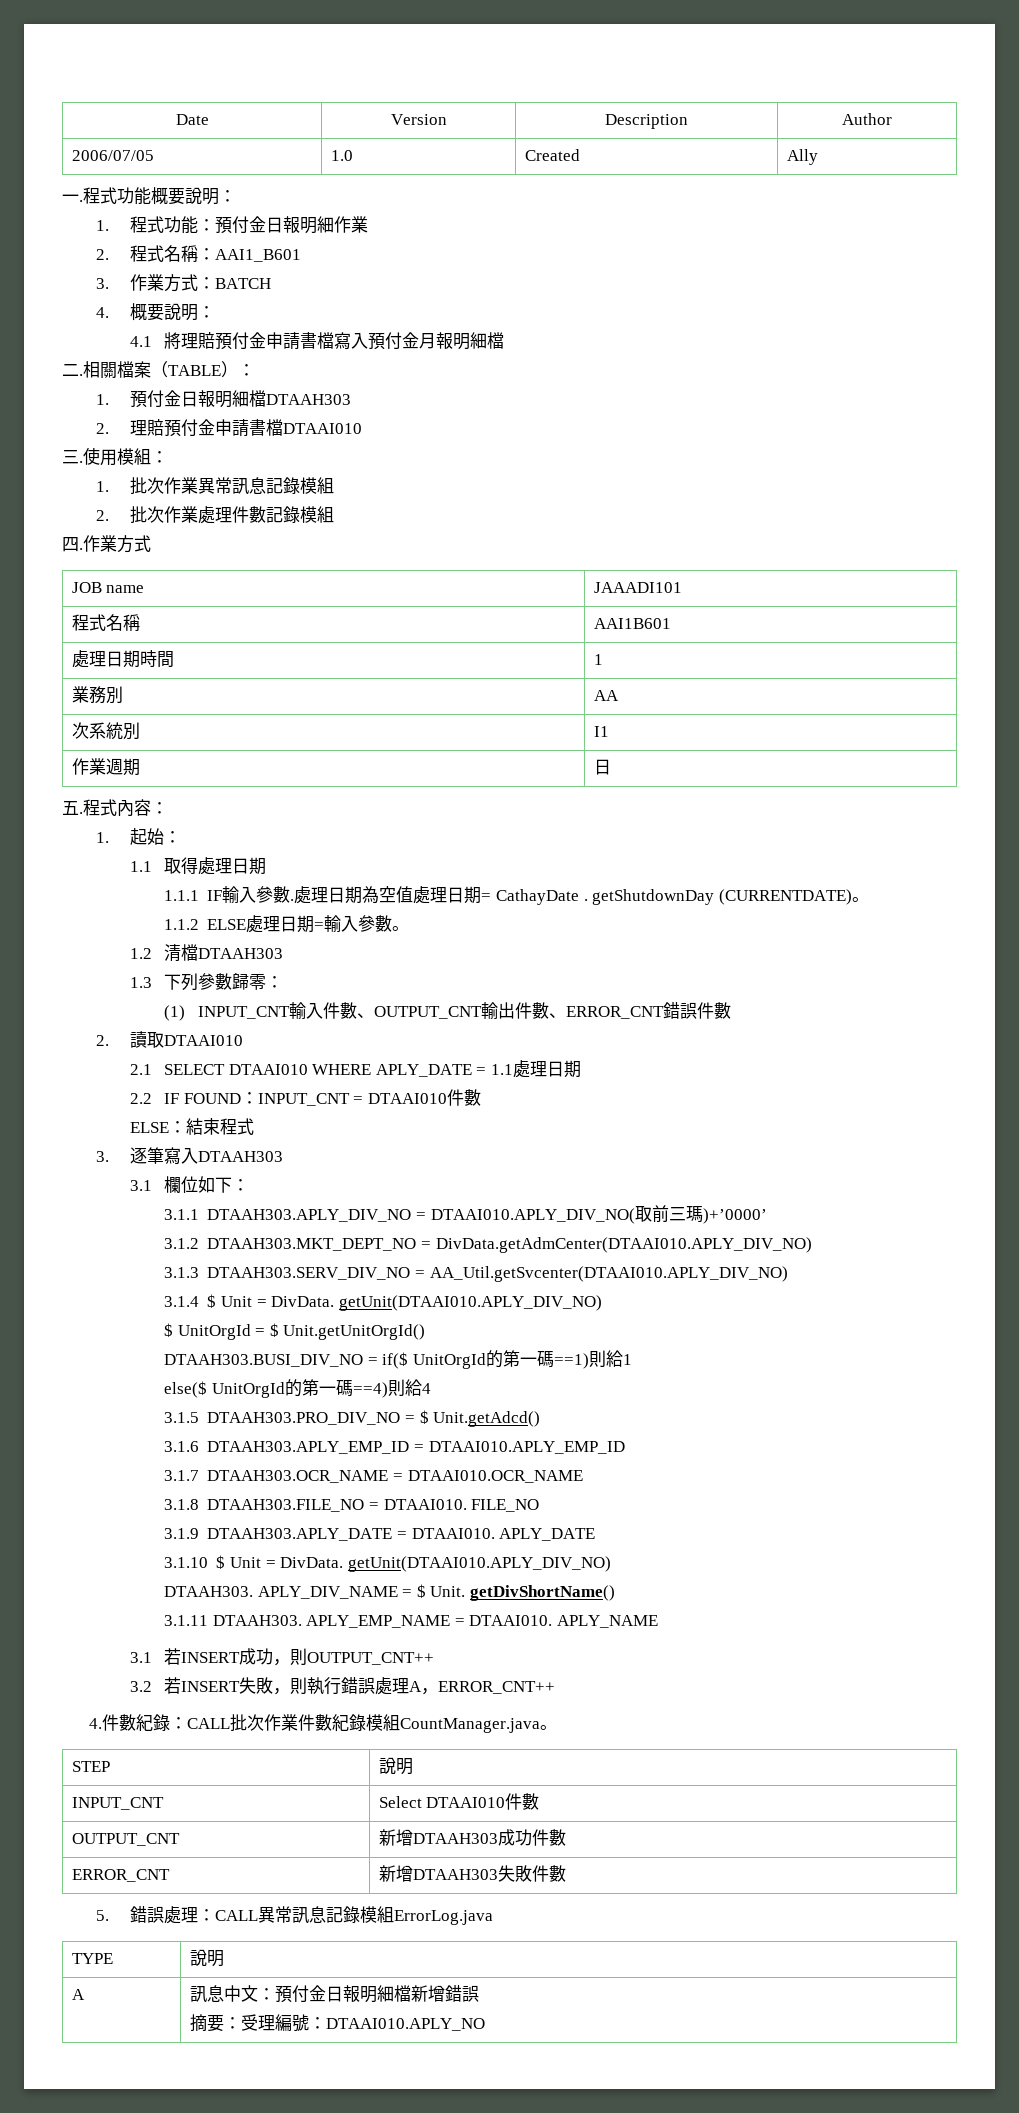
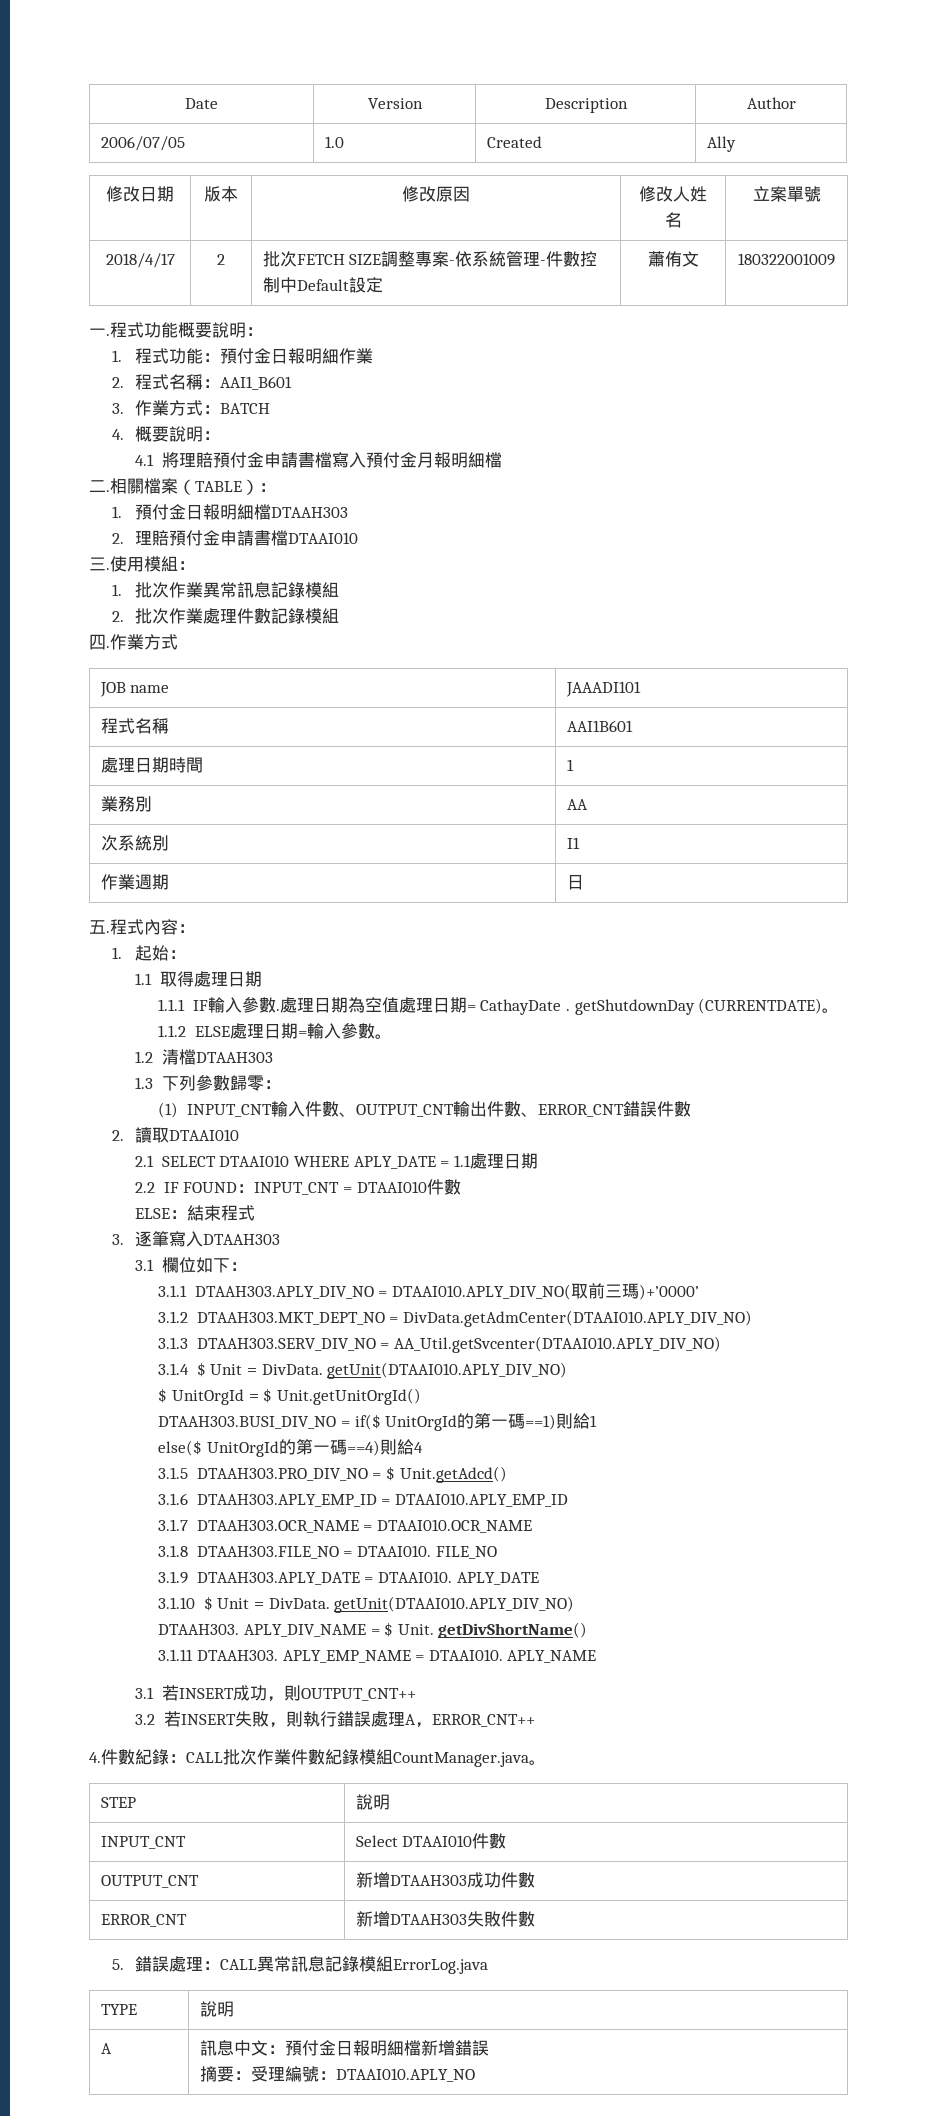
(818, 157) none -> [106,186,174,202] [204,186,238,202] [402,186,470,202] [639,186,707,202] [664,212,682,228] [752,186,821,202] [105,253,175,268] [217,254,225,265] [262,251,598,267] [262,277,383,293] [647,251,699,267] [738,253,835,266] // 修改日期 | 版本 | 修改原因 | 修改人姓名 | 立案單號 // 2018/4/17 | 2 | 批次FETCH SIZE調整專案-依系統管理-件數控制中Default設定 | 蕭侑文 | 180322001009

